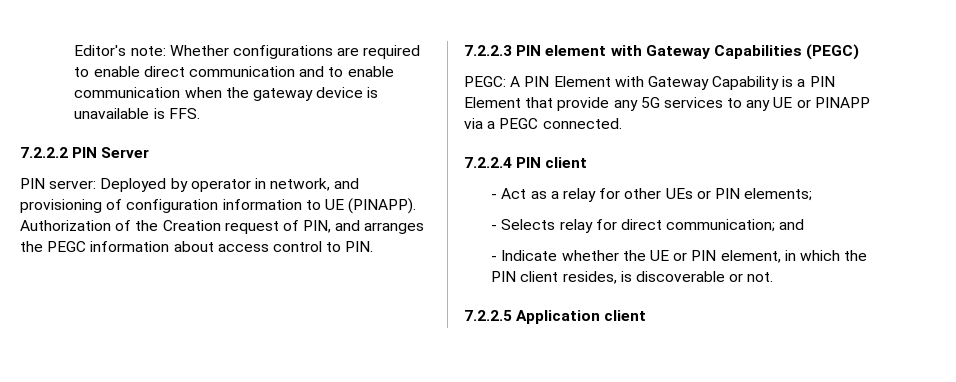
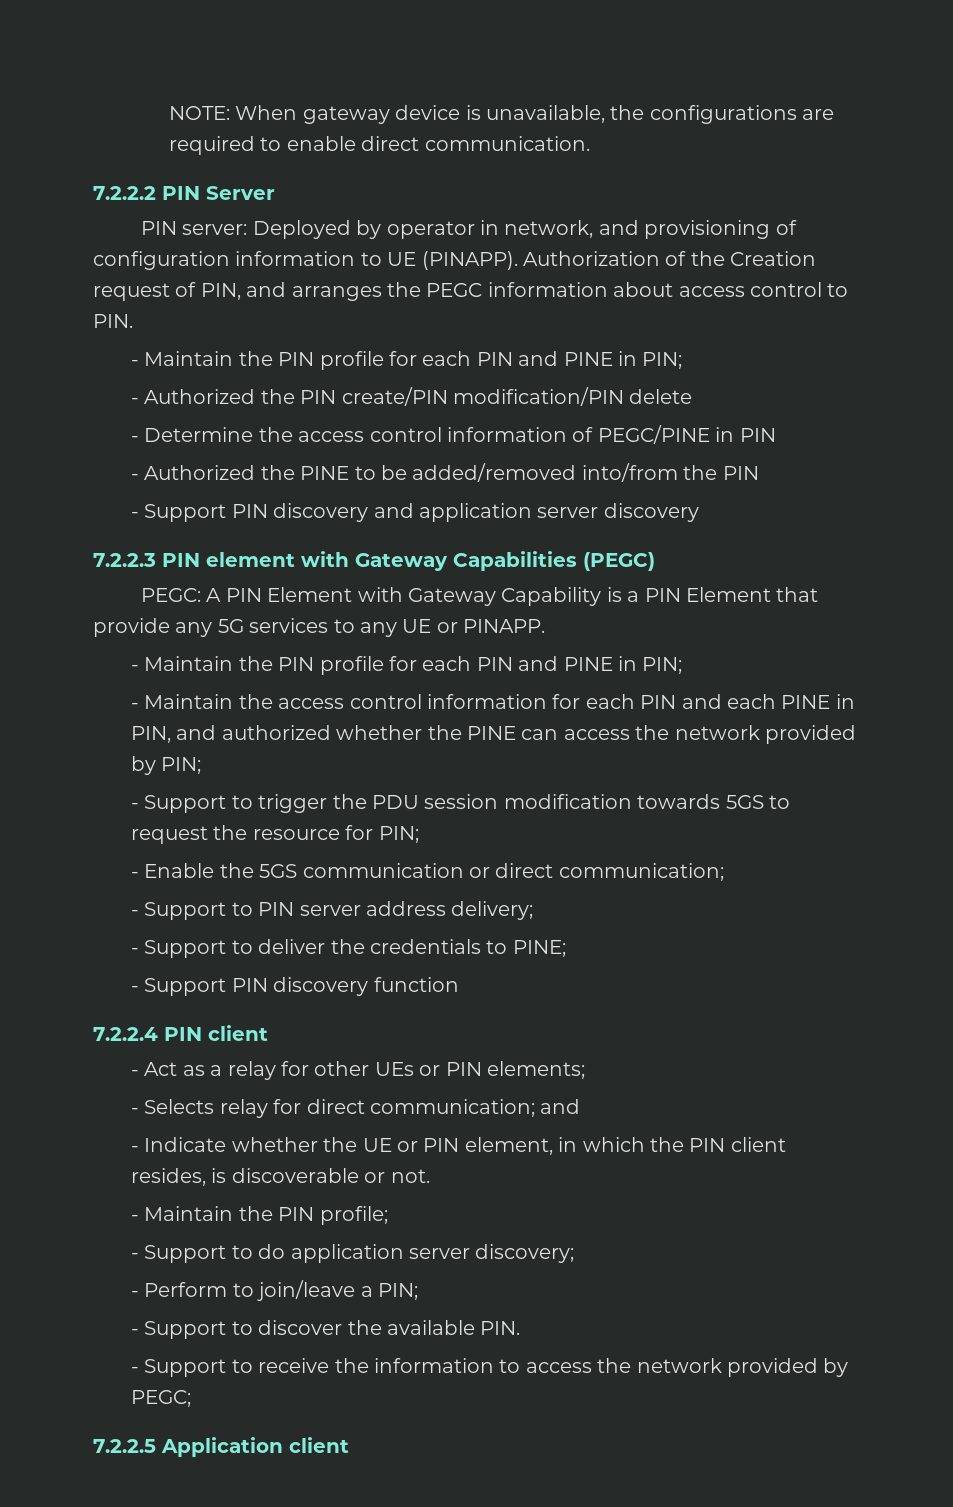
[74,45,229,56] Editor's note: Whether -> [169,105,645,124] NOTE: When gateway device is unavailable, the
[189,66,394,77] [74,87,379,101] [74,108,200,119] communication and to enable communication when the gateway device is unavailable is FFS. -> [424,136,590,151] communication.
(374, 246) none -> [131,351,683,370] [131,387,693,406] [131,425,776,444] [131,463,759,482] [131,503,699,522] // - Maintain the PIN profile for each PIN and PINE in PIN; // - Authorized the PIN create/PIN modification/PIN delete // - Determine the access control information of PEGC/PINE in PIN // - Authorized the PINE to be added/removed into/from the PIN // - Support PIN discovery and application server discovery
[814,97,870,108] [464,118,622,129] PINAPP via a PEGC connected. -> [463,619,546,633] [131,656,683,675] [131,694,855,709] [131,725,857,744] [131,756,202,775] [131,794,791,813] [131,825,419,844] [131,863,724,881] [131,901,534,920] [131,939,566,958] [131,977,459,996] PINAPP. // - Maintain the PIN profile for each PIN and PINE in PIN; // - Maintain the access control information for each PIN and each PINE in PIN, and authorized whether the PINE can access the network provided by PIN; // - Support to trigger the PDU session modification towards 5GS to request the resource for PIN; // - Enable the 5GS communication or direct communication; // - Support to PIN server address delivery; // - Support to deliver the credentials to PINE; // - Support PIN discovery function
(774, 277) none -> [131,1206,388,1225] [131,1244,575,1263] [131,1280,419,1301] [131,1320,521,1339] [131,1358,849,1377] [131,1390,192,1407] // - Maintain the PIN profile; // - Support to do application server discovery; // - Perform to join/leave a PIN; // - Support to discover the available PIN. // - Support to receive the information to access the network provided by PEGC;

